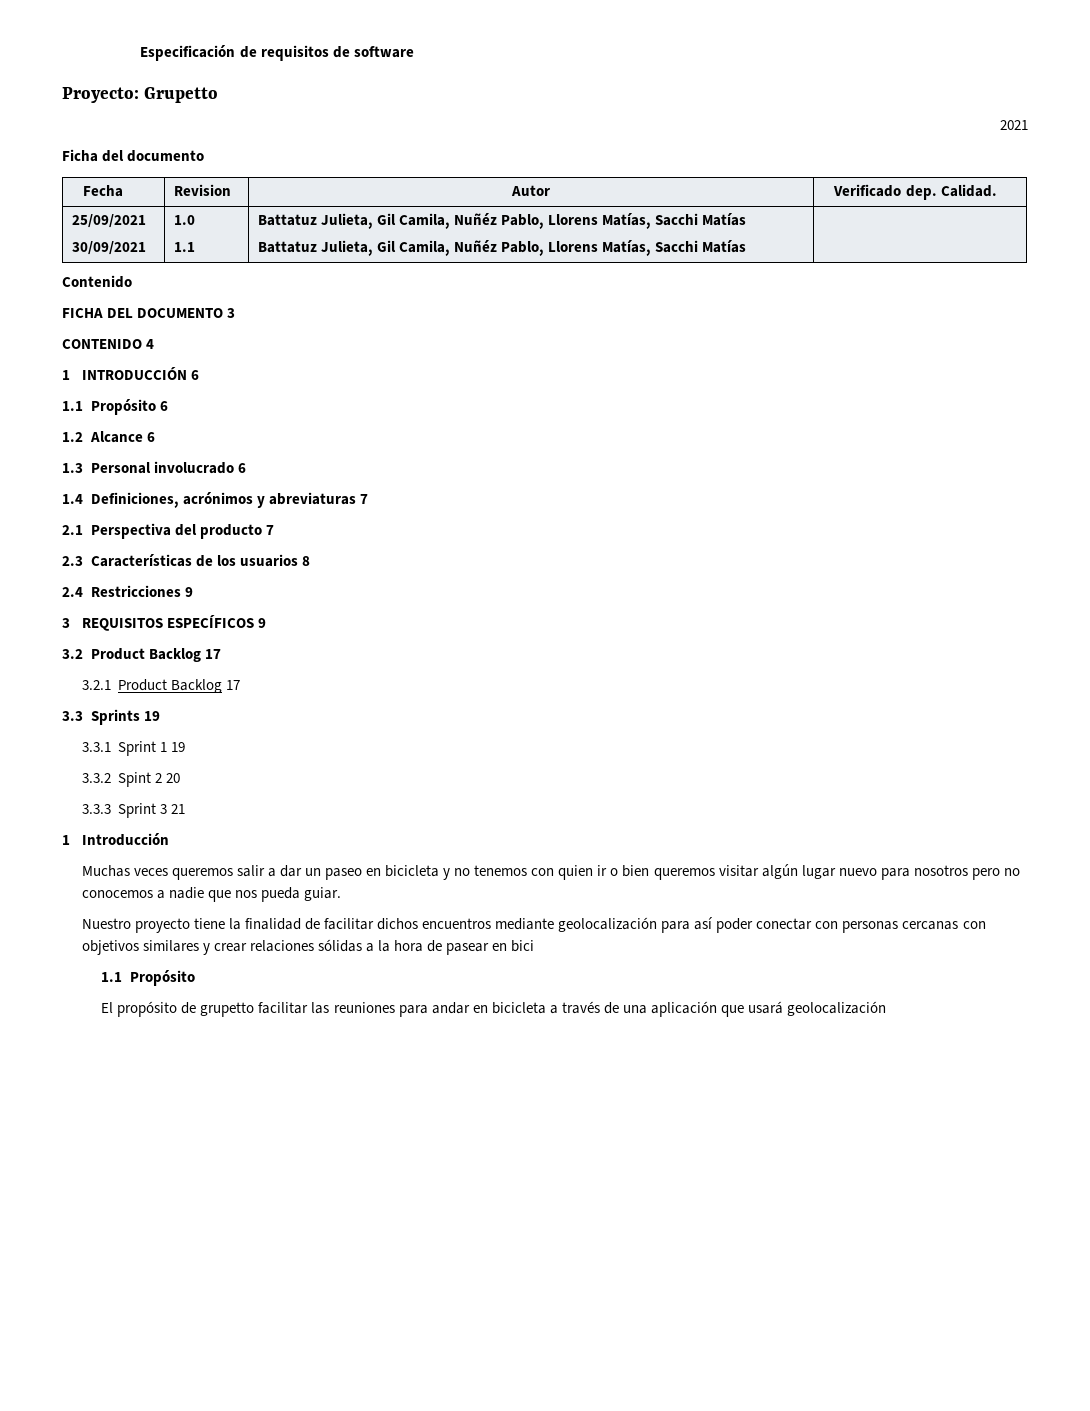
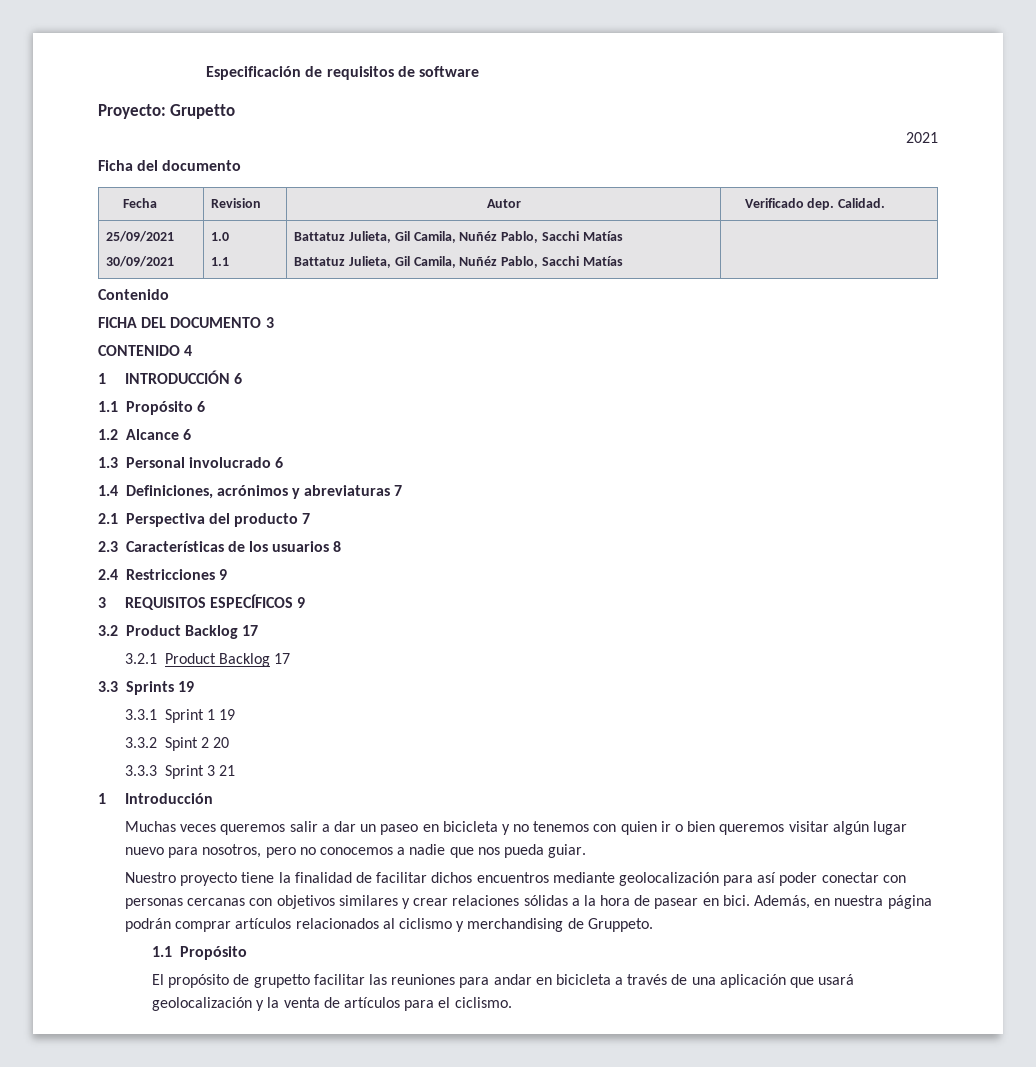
[548,213,652,229] Llorens Matías, -> (539, 237) none
[548,240,652,256] Llorens Matías, -> (539, 262) none
[913,865,968,876] nosotros -> [202,844,262,858] nosotros,
[511,940,535,952] bici -> [722,895,932,909] [125,918,653,932] bici. Además, en nuestra página podrán comprar artículos relacionados al ciclismo y merchandising de Gruppeto.
(887, 1008) none -> [256,997,512,1011] y la venta de artículos para el ciclismo.

